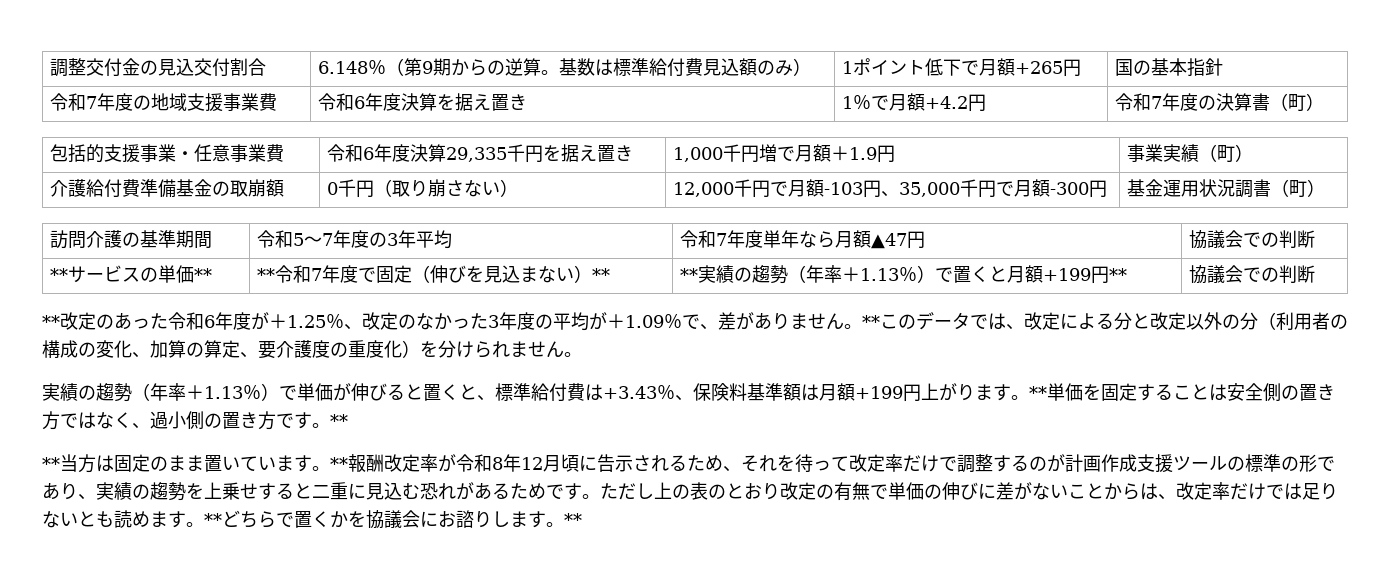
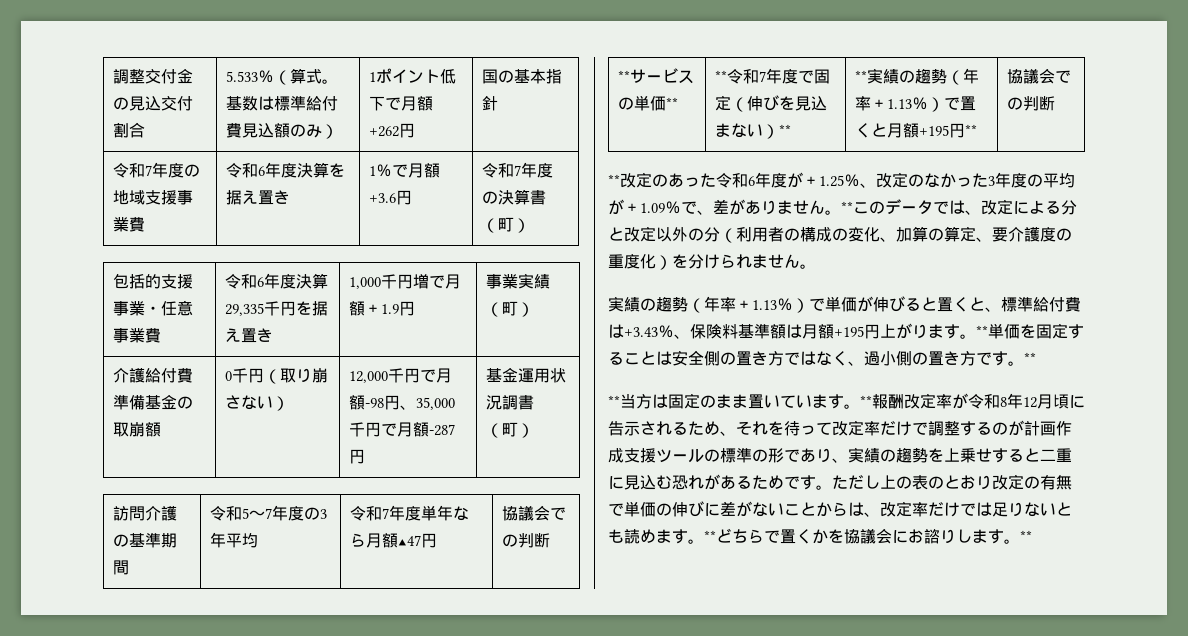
[317,58,541,76] 6.148％（第9期からの逆算 -> [226,68,323,85] 5.533％（算式
[1014,61,1063,74] +265 -> [369,126,400,137] +262
[924,96,968,109] +4.2 -> [369,193,397,203] +3.6
[823,182,863,195] -103 -> [365,398,385,408] -98
[1049,182,1089,195] -300 -> [429,424,456,436] -287
[1042,268,1091,281] +199 -> [919,125,950,136] +195
[855,386,903,399] +199 -> [834,326,864,337] +195

